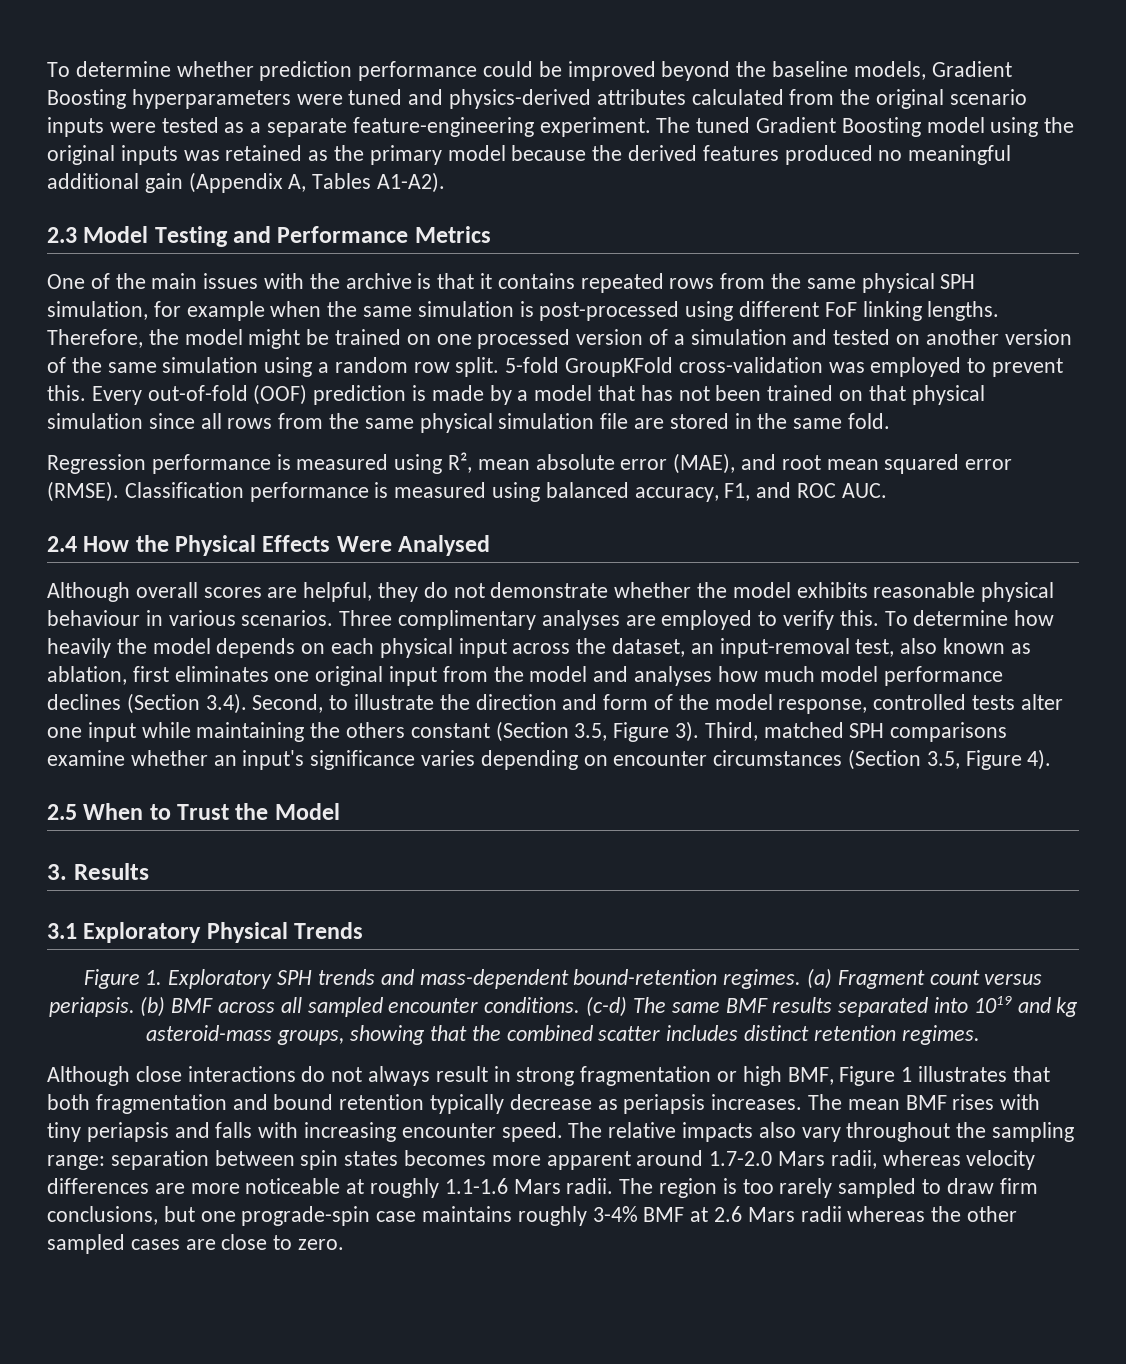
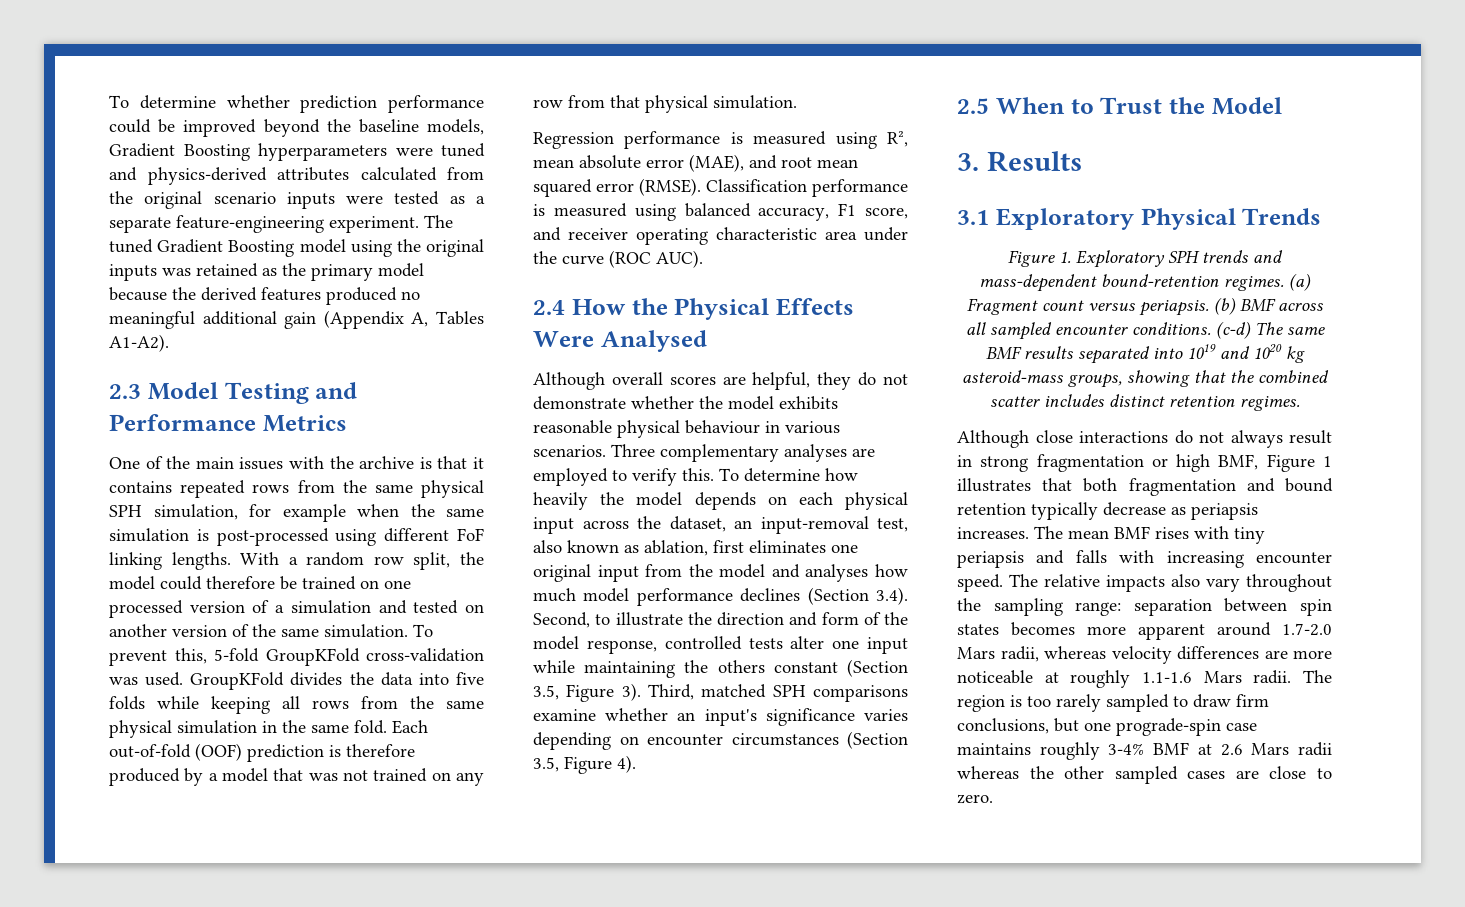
[47,329,301,349] Therefore, the model might -> [240,552,484,570] [109,576,275,590] With a random row split, the model could therefore
[162,357,1064,377] [47,384,985,405] [47,413,195,429] simulation using a random row split. 5-fold GroupKFold cross-validation was employed to prevent this. Every out-of-fold (OOF) prediction is made by a model that has not been trained on that physical simulation since -> [324,624,433,638] [109,648,484,666] [109,672,485,690] [109,696,270,714] simulation. To prevent this, 5-fold GroupKFold cross-validation was used. GroupKFold divides the data into five folds while keeping
[600,413,729,429] file are stored -> (257, 727) none
(891, 421) none -> [392,720,428,734] [109,743,415,762] [109,768,484,786] [533,95,797,113] Each out-of-fold (OOF) prediction is therefore produced by a model that was not trained on any row from that physical simulation.
[724,482,887,501] F1, and ROC AUC. -> [838,203,908,219] [533,227,908,245] [533,250,703,268] F1 score, and receiver operating characteristic area under the curve (ROC AUC).
[398,610,537,630] complimentary -> [660,444,779,462] complementary
(1051, 1005) none -> [1252,344,1282,359] 1020

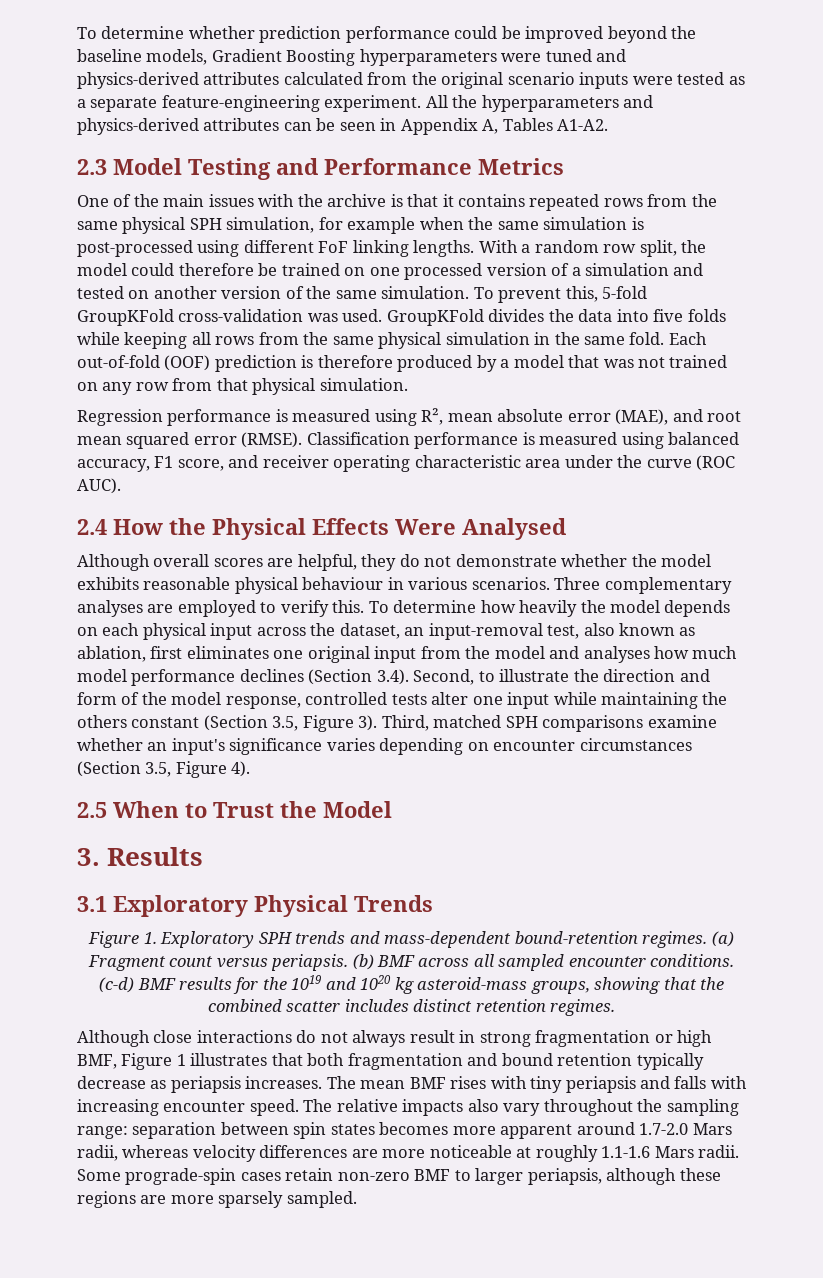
[424,215,453,228] [109,239,484,257] [109,263,424,281] [109,287,420,305] [109,310,404,329] The tuned Gradient Boosting model using the original inputs was retained as the primary model because the derived features produced no meaningful additional gain (Appendix -> [425,95,654,112] [77,118,478,135] All the hyperparameters and physics-derived attributes can be seen in Appendix
[109,334,169,352] A1-A2). -> [557,119,609,131] A1-A2.
[1254,322,1325,335] [985,346,1183,364] The same BMF results separated into -> [137,977,287,994] BMF results for the
[1303,670,1332,683] [957,694,1269,712] [957,718,1257,736] [957,742,1332,760] [957,766,1332,784] [957,794,993,804] The region is too rarely sampled to draw firm conclusions, but one prograde-spin case maintains roughly 3-4% BMF at 2.6 Mars radii whereas the other sampled cases are close to zero. -> [77,1168,721,1185] [77,1191,357,1208] Some prograde-spin cases retain non-zero BMF to larger periapsis, although these regions are more sparsely sampled.

